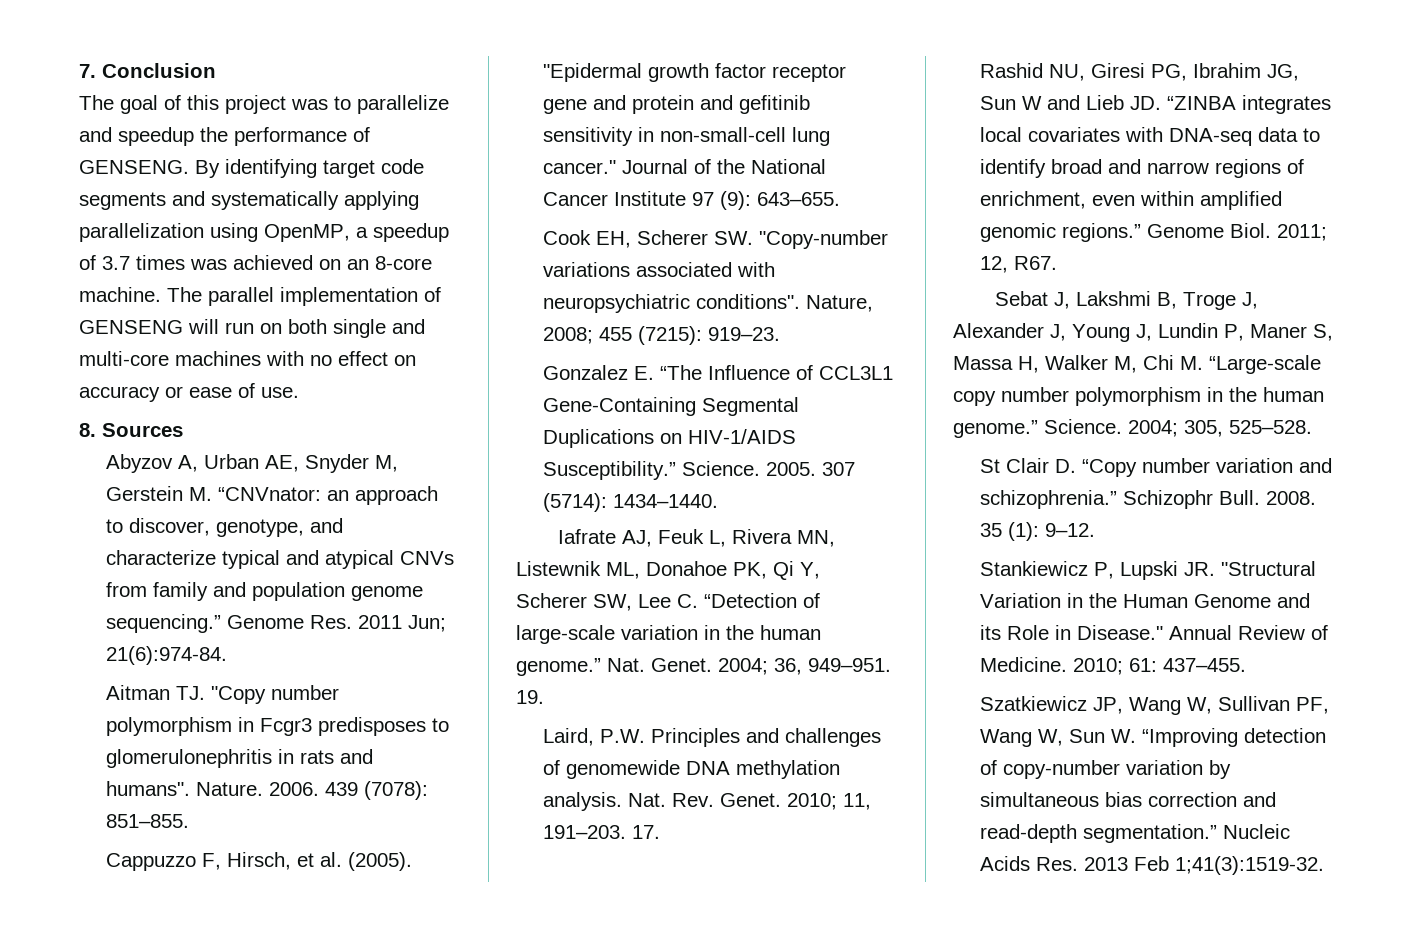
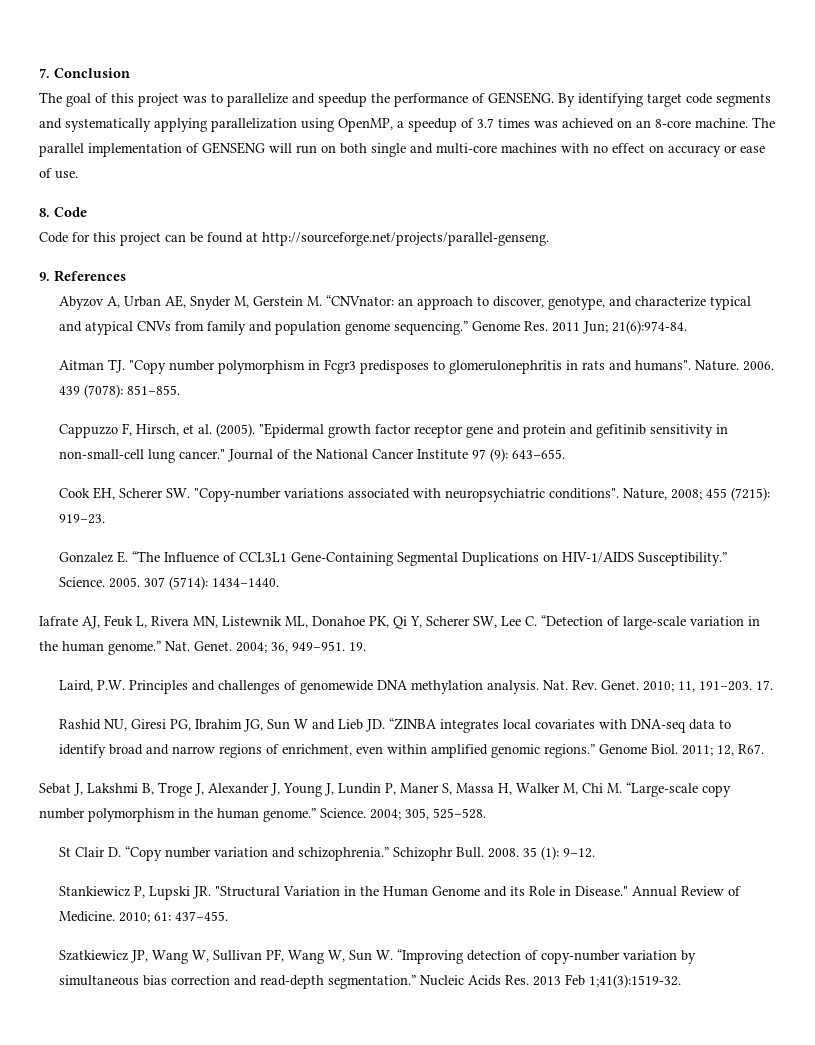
[102,423,183,437] Sources -> [54,207,87,217] [39,232,549,246] [39,270,126,282] Code // Code for this project can be found at http://sourceforge.net/projects/parallel-genseng. // 9. References

